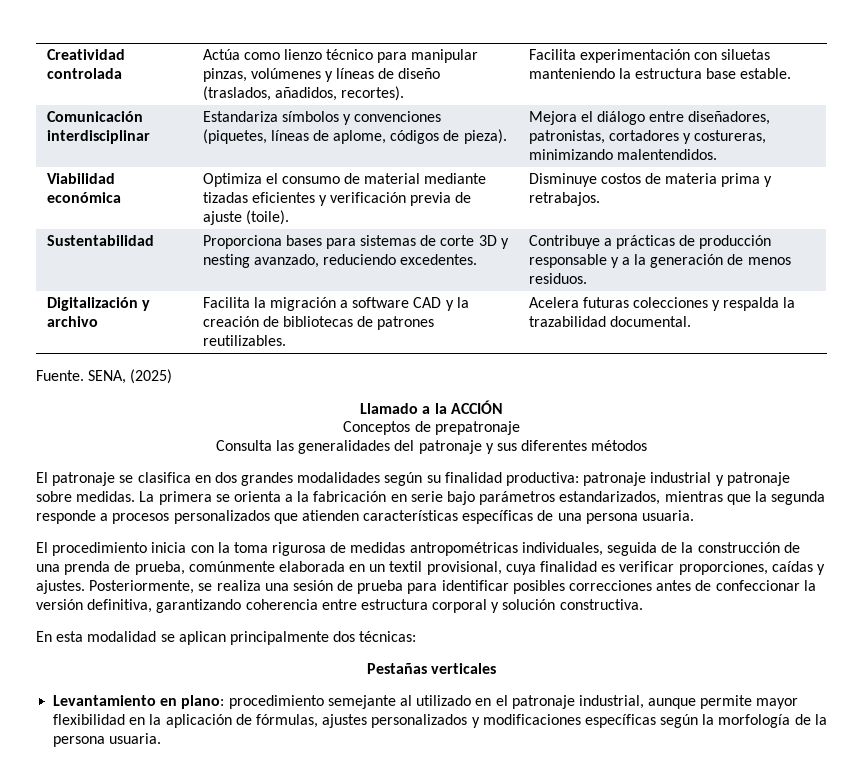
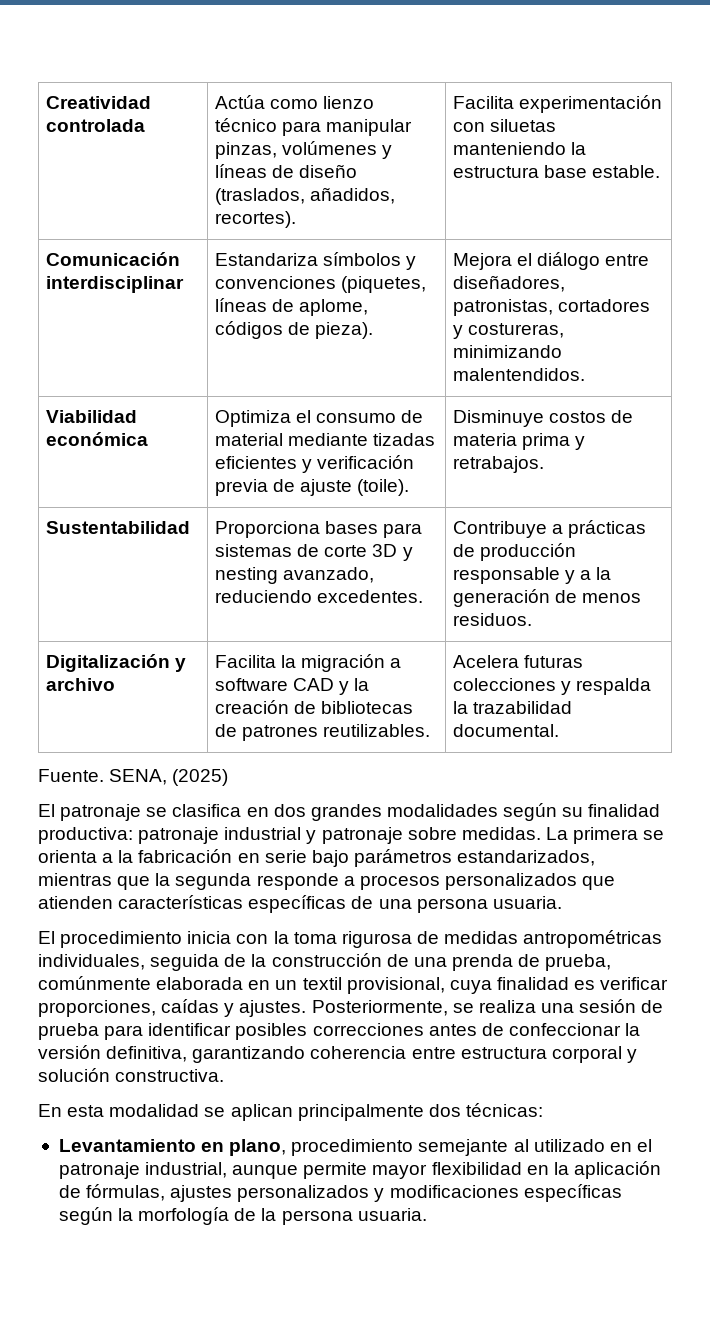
[360,400,503,414] [343,421,520,435] [215,440,648,454] // Llamado a la ACCIÓN // Conceptos de prepatronaje // Consulta las generalidades del patronaje y sus diferentes métodos -> (229, 777) none
[366,663,497,674] // Pestañas verticales -> (543, 1110) none
[181,695,225,709] plano: -> [229,1139,287,1156] plano,

